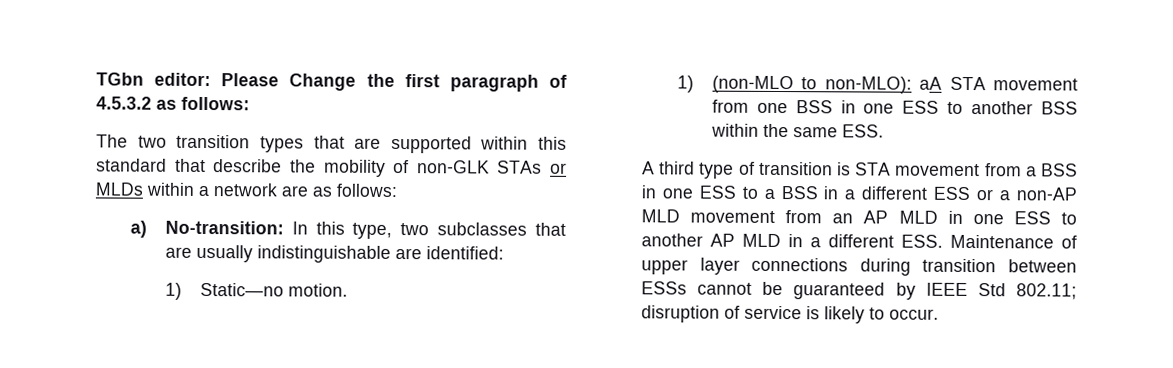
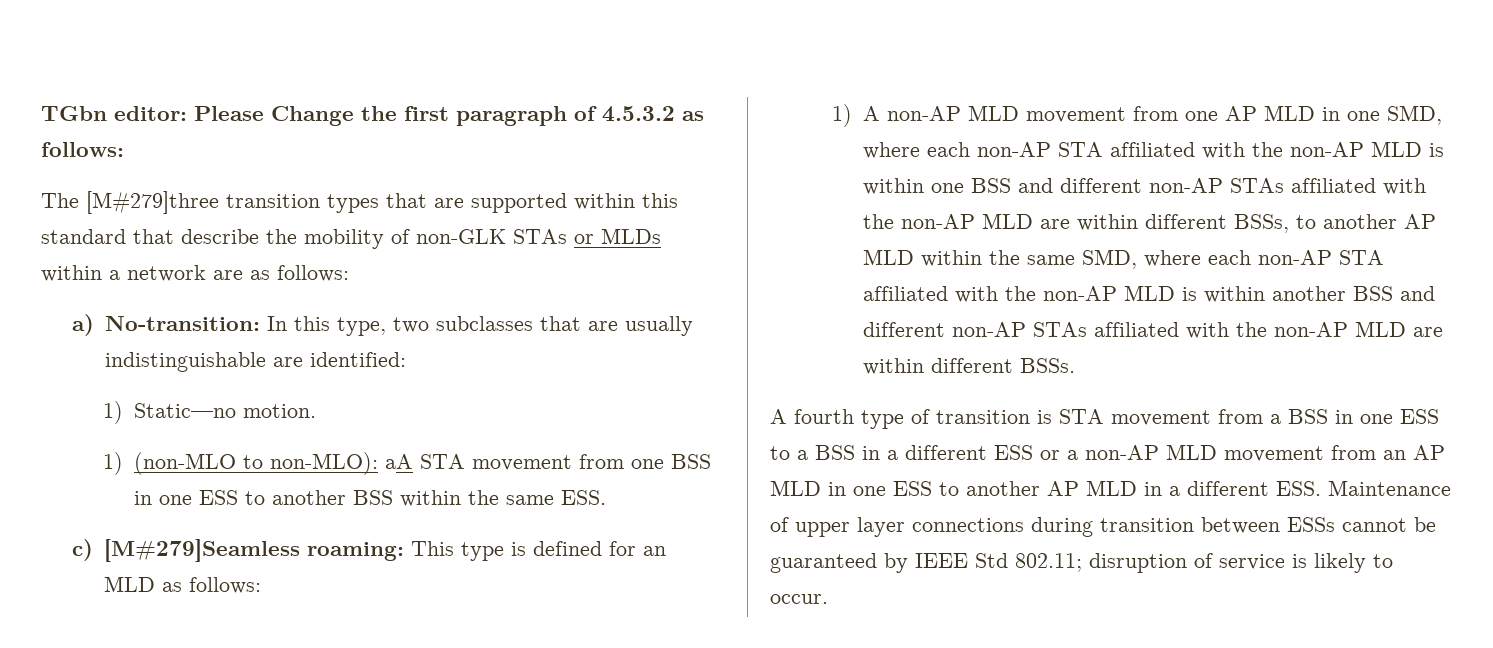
[137,135,167,148] two -> [86,191,219,214] [M#279]three
[641,161,696,175] A third -> [71,539,666,562] [103,576,261,594] [831,104,1442,127] [862,141,1444,159] [862,178,1426,195] [862,213,1436,233] [862,249,1384,269] [862,285,1435,303] [862,321,1443,339] [862,358,1075,375] [770,409,854,424] c) [M#279]Seamless roaming: This type is defined for an MLD as follows: // 1) A non-AP MLD movement from one AP MLD in one SMD, where each non-AP STA affiliated with the non-AP MLD is within one BSS and different non-AP STAs affiliated with the non-AP MLD are within different BSSs, to another AP MLD within the same SMD, where each non-AP STA affiliated with the non-AP MLD is within another BSS and different non-AP STAs affiliated with the non-AP MLD are within different BSSs. // A fourth

